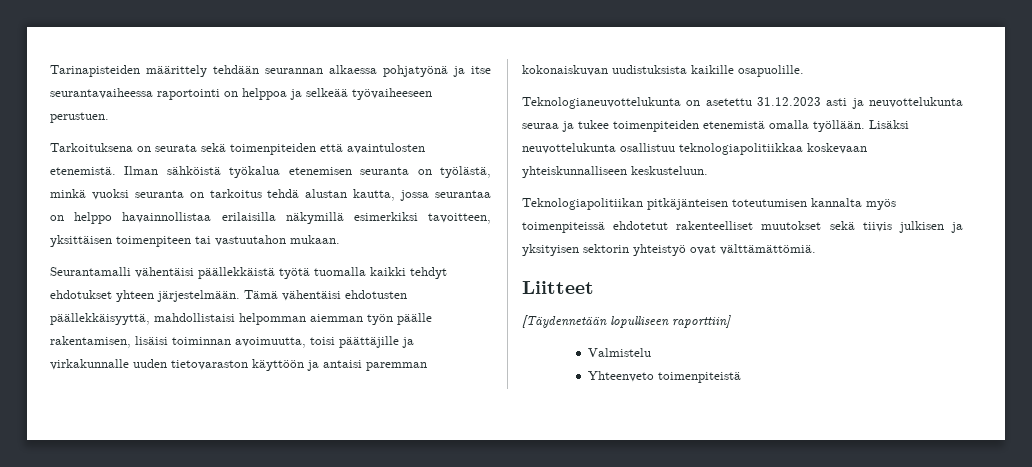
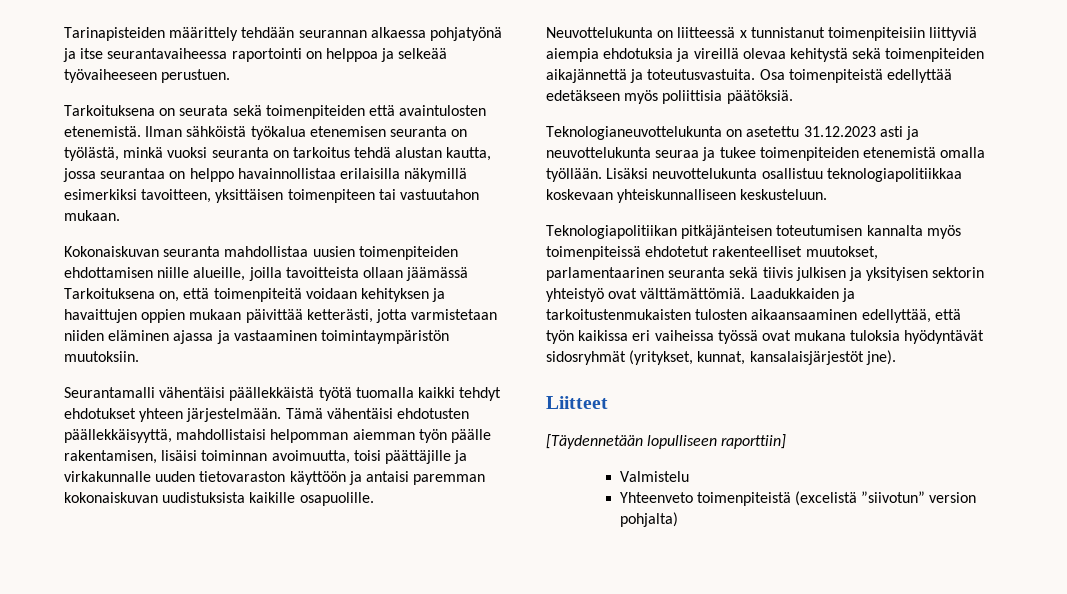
(340, 239) none -> [64,246,458,260] [64,267,469,281] [64,288,446,302] [64,309,498,323] [64,330,449,344] [64,351,139,362] // Kokonaiskuvan seuranta mahdollistaa uusien toimenpiteiden ehdottamisen niille alueille, joilla tavoitteista ollaan jäämässä Tarkoituksena on, että toimenpiteitä voidaan kehityksen ja havaittujen oppien mukaan päivittää ketterästi, jotta varmistetaan niiden eläminen ajassa ja vastaaminen toimintaympäristön muutoksiin.
(804, 71) none -> [546,27,978,41] [546,48,985,62] [546,69,952,83] [546,90,793,104] // Neuvottelukunta on liitteessä x tunnistanut toimenpiteisiin liittyviä aiempia ehdotuksia ja vireillä olevaa kehitystä sekä toimenpiteiden aikajännettä ja toteutusvastuita. Osa toimenpiteistä edellyttää edetäkseen myös poliittisia päätöksiä.
[761,221,822,230] muutokset -> [805,246,878,260] [546,267,726,281] muutokset, parlamentaarinen seuranta
(816, 249) none -> [749,288,855,302] [546,309,961,323] [546,330,985,344] [546,350,896,365] Laadukkaiden ja tarkoitustenmukaisten tulosten aikaansaaminen edellyttää, että työn kaikissa eri vaiheissa työssä ovat mukana tuloksia hyödyntävät sidosryhmät (yritykset, kunnat, kansalaisjärjestöt jne).
(741, 377) none -> [794,491,977,506] [619,512,678,527] (excelistä ”siivotun” version pohjalta)

